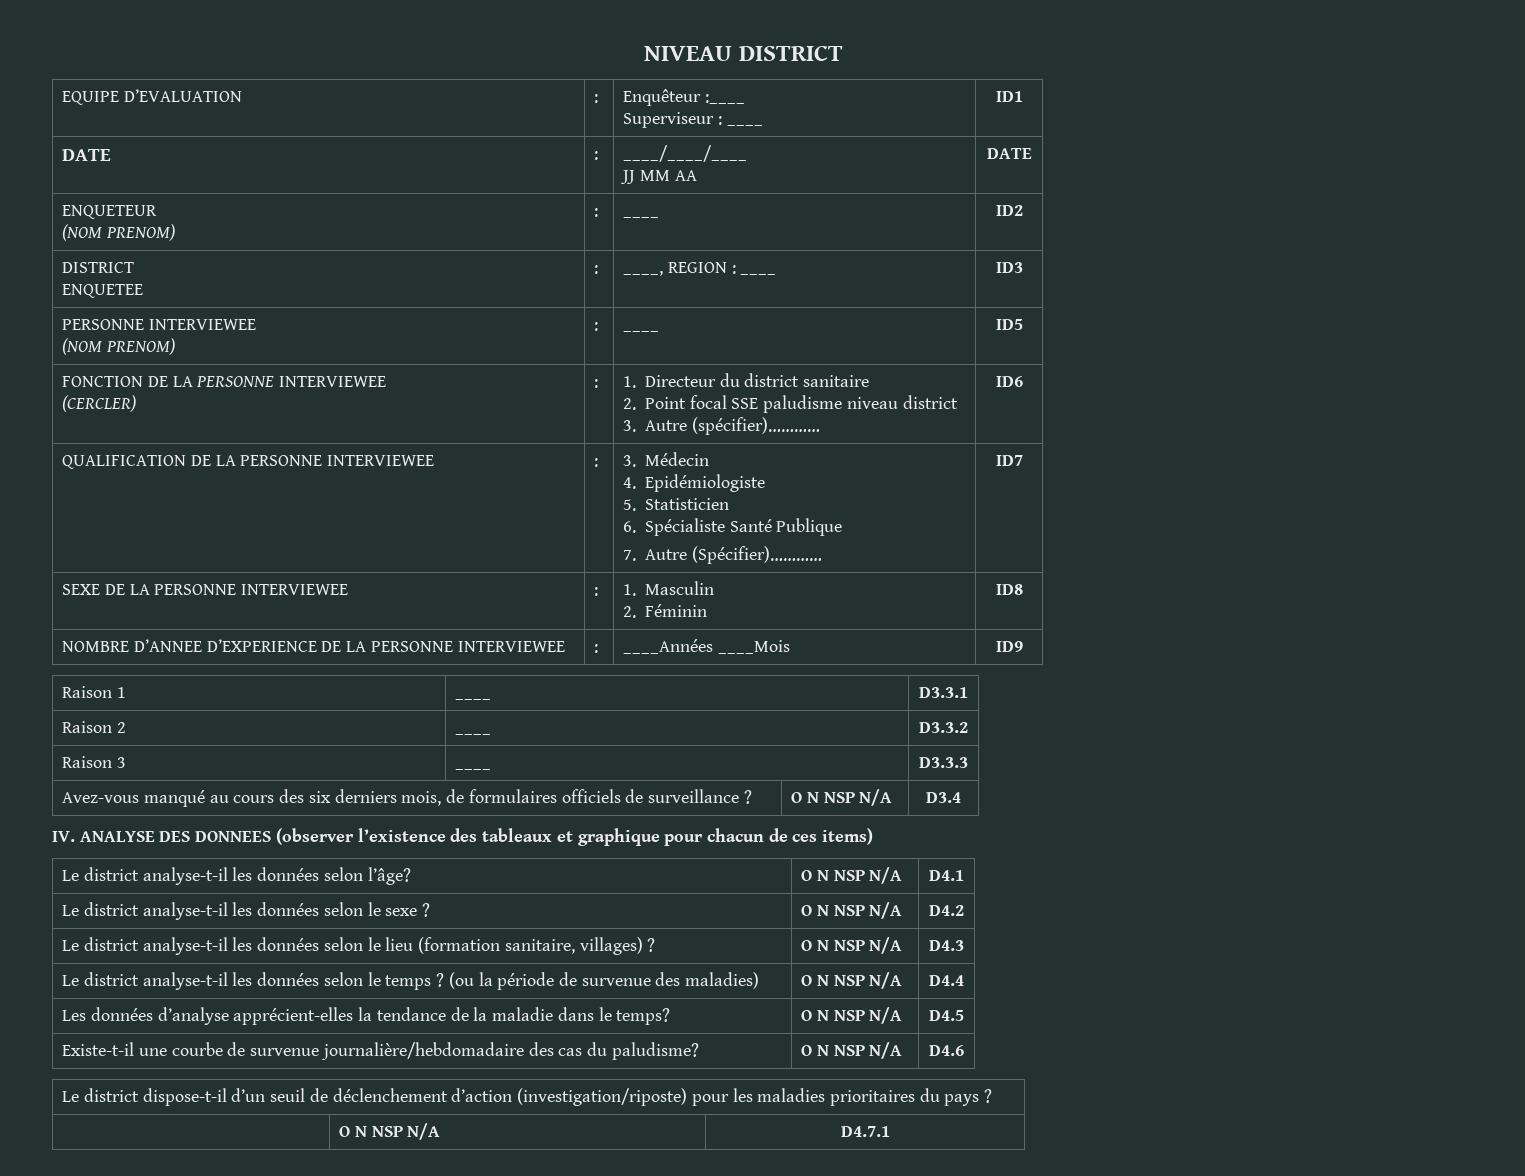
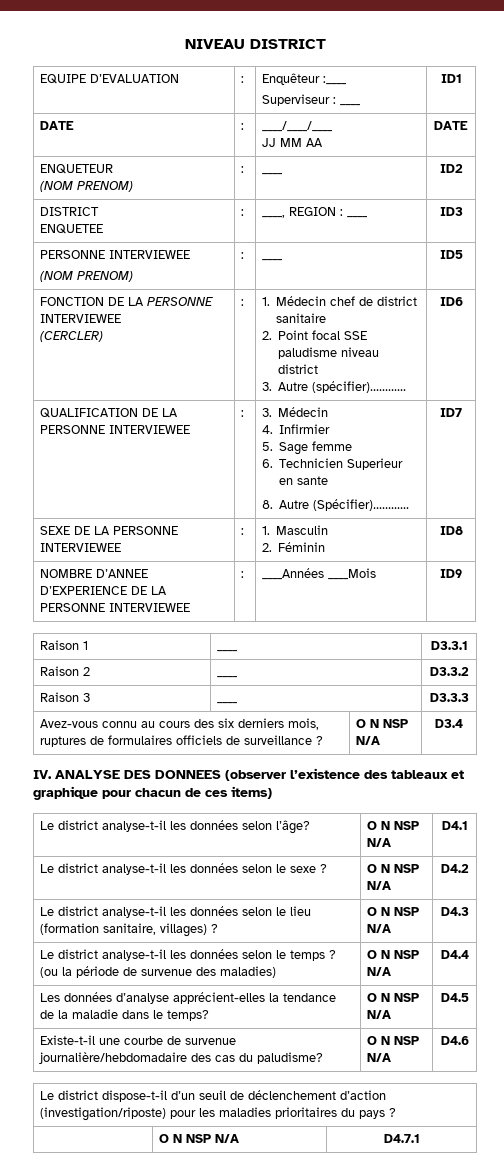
[645,373,740,387] Directeur du -> [276,296,374,306] Médecin chef de
[645,474,766,492] Epidémiologiste -> [279,424,331,434] Infirmier
[645,498,730,510] Statisticien -> [279,441,353,455] Sage femme
[645,518,843,536] [623,550,637,561] Spécialiste Santé Publique // 7. -> [279,458,404,470] [279,476,329,485] [262,500,274,509] Technicien Superieur en sante // 8.
[143,790,205,807] manqué -> [102,721,138,728] connu
(442, 798) none -> [40,736,87,747] ruptures

